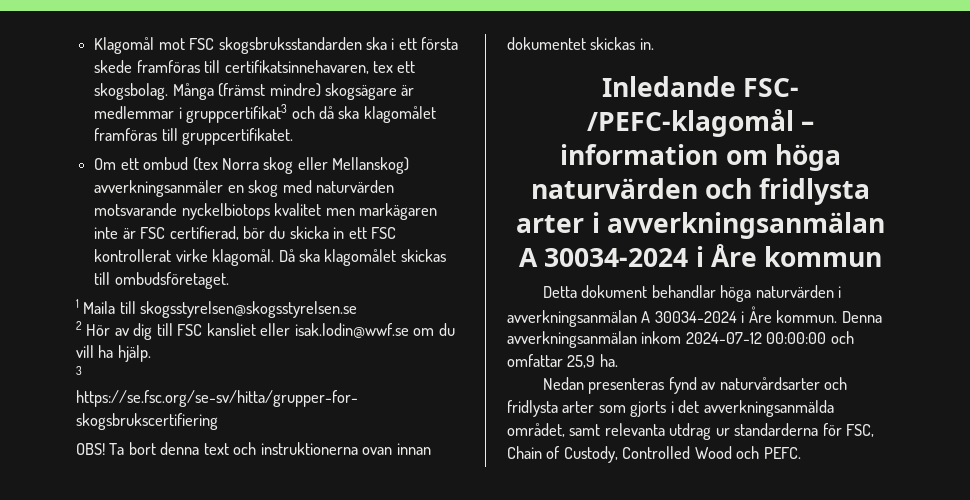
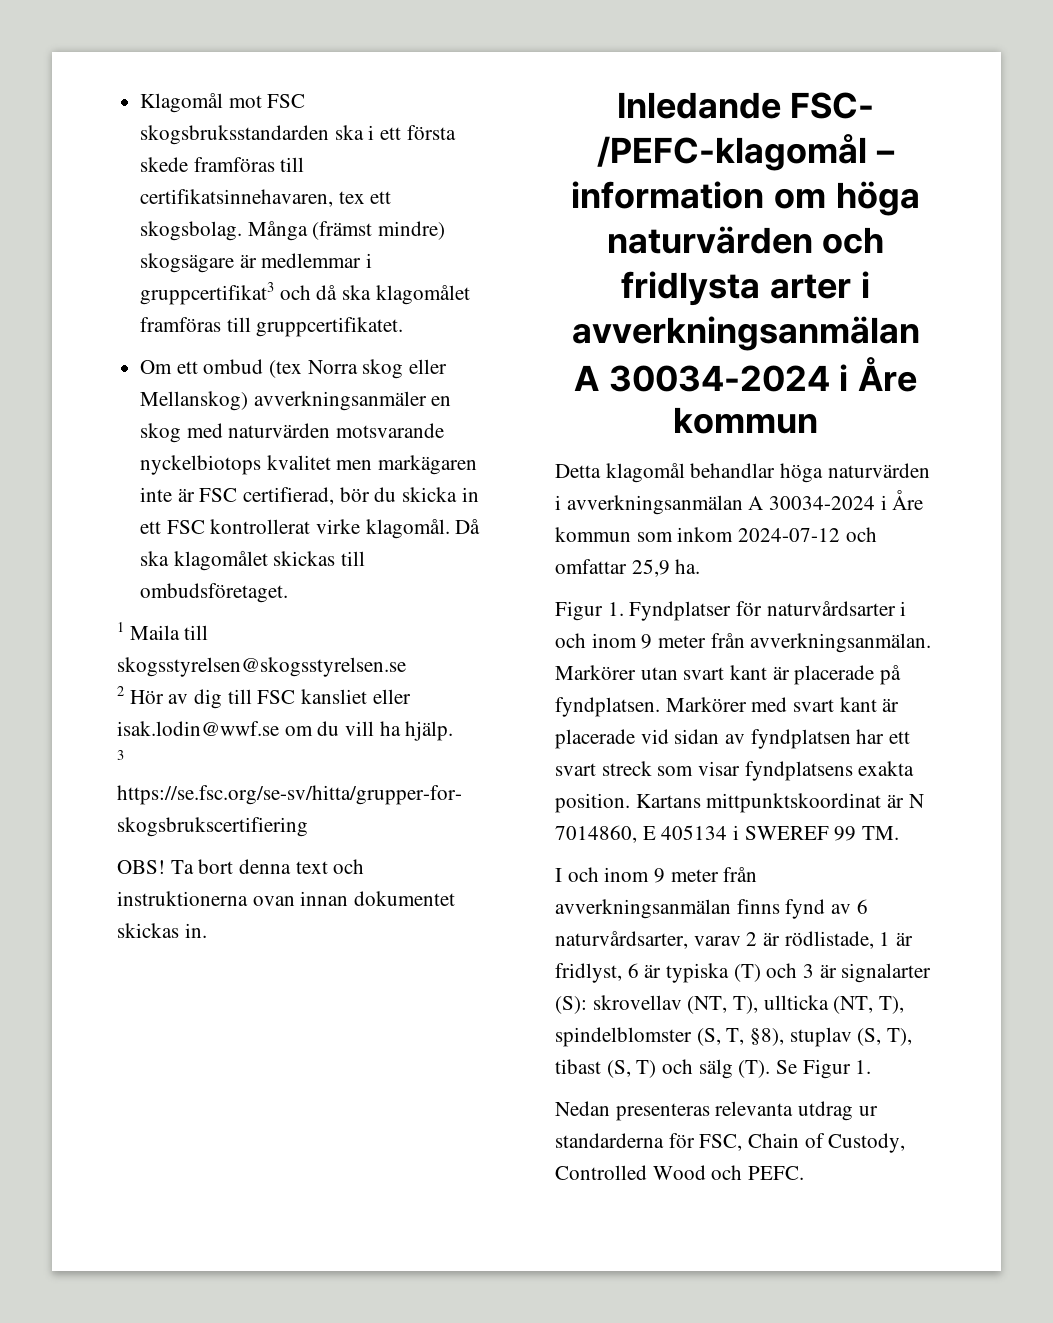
[581,285,648,298] dokument -> [605,463,685,483] klagomål
[776,310,882,323] [507,331,637,348] kommun. Denna avverkningsanmälan -> [555,527,673,542] kommun som
[766,332,827,344] 00:00:00 -> (841, 535) none
[542,377,848,394] [507,400,834,417] [507,423,601,437] Nedan presenteras fynd av naturvårdsarter och fridlysta arter som gjorts i det avverkningsanmälda området, samt -> [555,601,907,621] [555,633,932,653] [555,665,902,685] [555,697,900,717] [555,729,911,749] [555,761,915,781] [555,793,924,813] [555,825,900,843] [555,867,758,883] [555,899,868,919] [555,931,914,949] [555,963,932,983] [555,995,905,1014] [555,1027,913,1047] [555,1059,872,1079] [555,1101,710,1121] Figur 1. Fyndplatser för naturvårdsarter i och inom 9 meter från avverkningsanmälan. Markörer utan svart kant är placerade på fyndplatsen. Markörer med svart kant är placerade vid sidan av fyndplatsen har ett svart streck som visar fyndplatsens exakta position. Kartans mittpunktskoordinat är N 7014860, E 405134 i SWEREF 99 TM. // I och inom 9 meter från avverkningsanmälan finns fynd av 6 naturvårdsarter, varav 2 är rödlistade, 1 är fridlyst, 6 är typiska (T) och 3 är signalarter (S): skrovellav (NT, T), ullticka (NT, T), spindelblomster (S, T, §8), stuplav (S, T), tibast (S, T) och sälg (T). Se Figur 1. // Nedan presenteras

